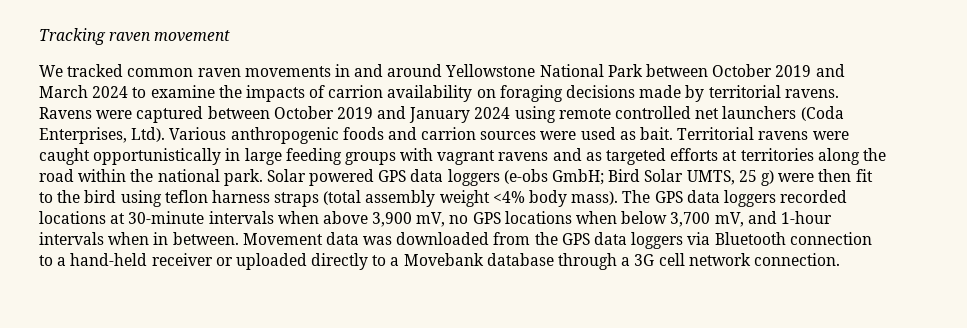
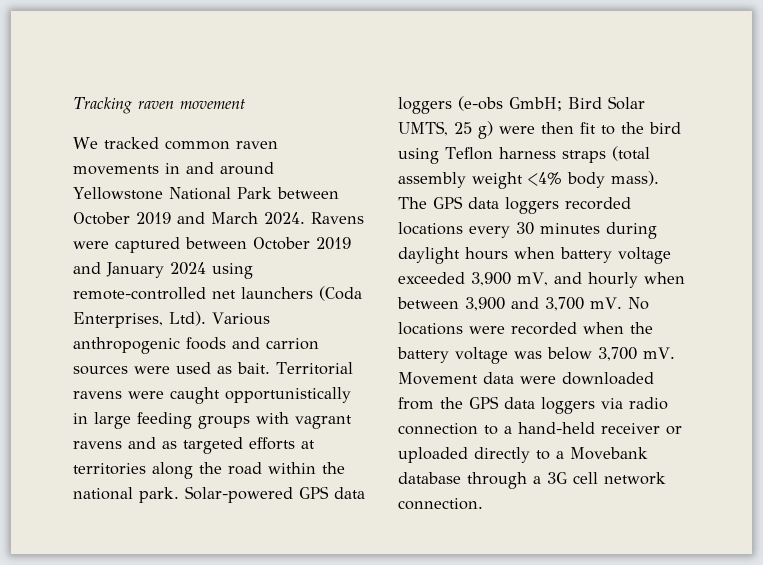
[92,85,839,102] 2024 to examine the impacts of carrion availability on foraging decisions made by territorial ravens. -> [264,212,305,225] 2024.
[558,106,692,119] remote controlled -> [73,287,206,300] remote-controlled
[266,169,375,186] Solar powered -> [185,486,293,503] Solar-powered
[164,190,208,203] teflon -> [445,147,493,160] Teflon
[110,211,832,227] [39,232,239,245] at 30-minute intervals when above 3,900 mV, no GPS locations when below 3,700 mV, and 1-hour intervals when in between. -> [469,222,657,239] [398,247,671,264] [398,272,685,288] [397,297,649,311] [398,322,653,335] [397,347,675,364] every 30 minutes during daylight hours when battery voltage exceeded 3,900 mV, and hourly when between 3,900 and 3,700 mV. No locations were recorded when the battery voltage was below 3,700 mV.
[363,236,393,245] was -> [520,376,556,384] were
[714,232,786,245] Bluetooth -> [629,397,668,410] radio

